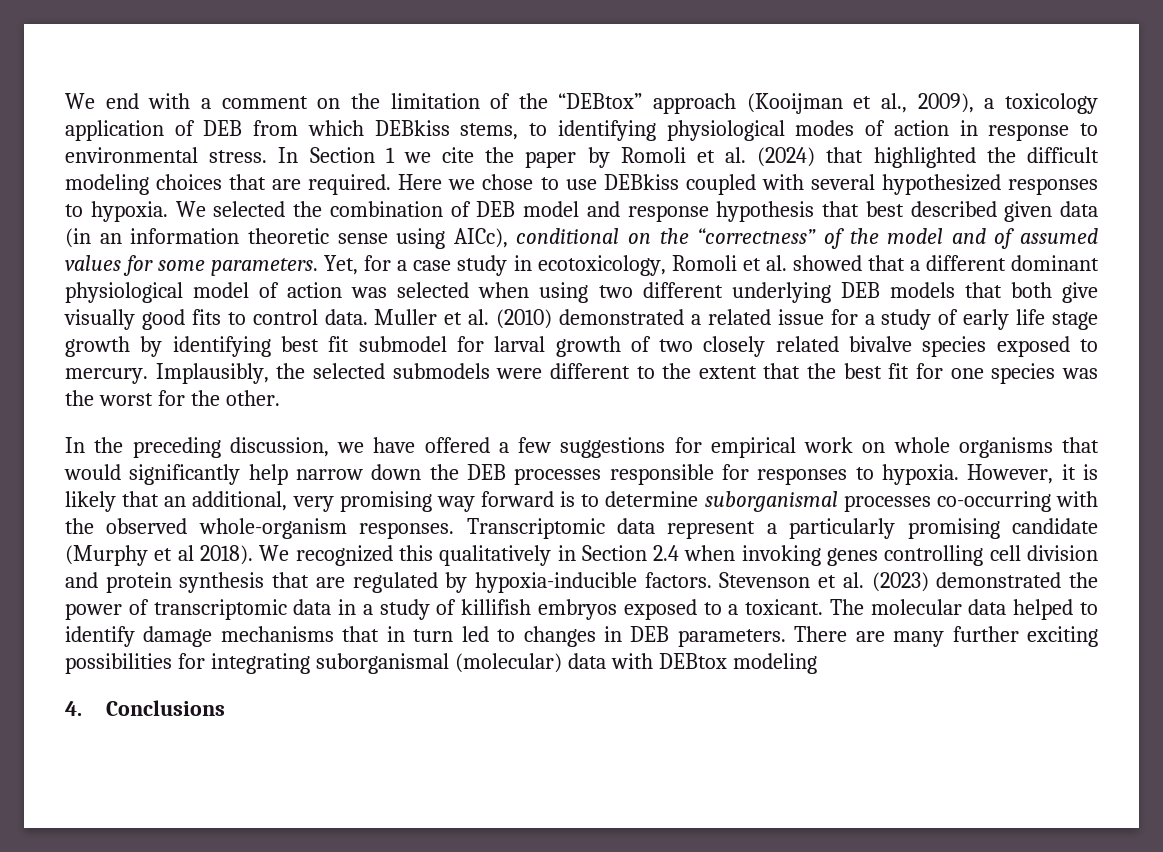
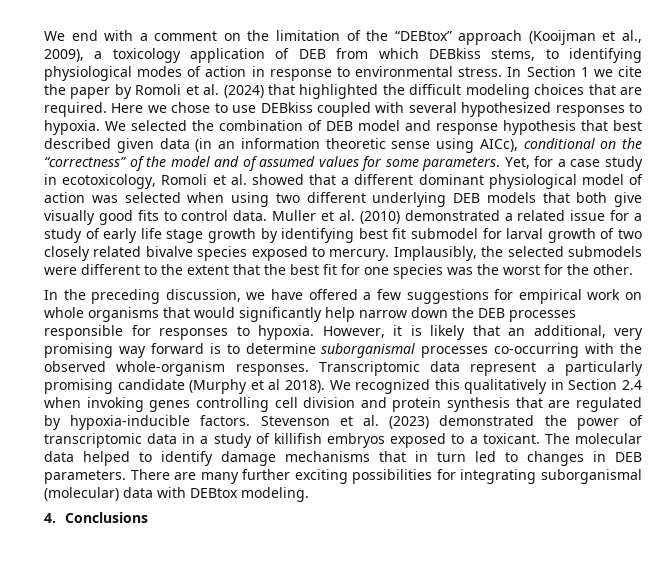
[732,653,817,674] modeling -> [241,487,309,502] modeling.

